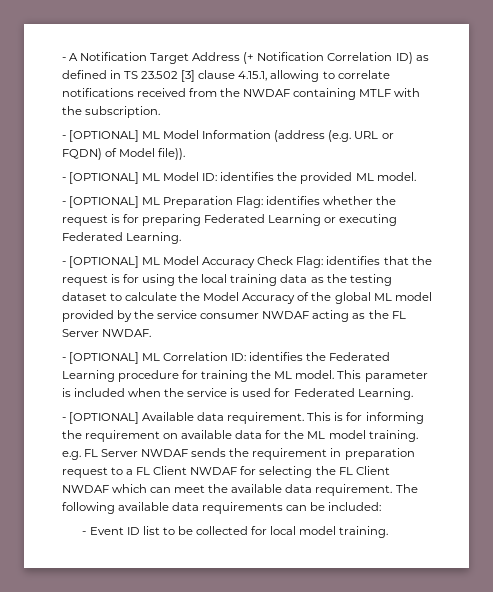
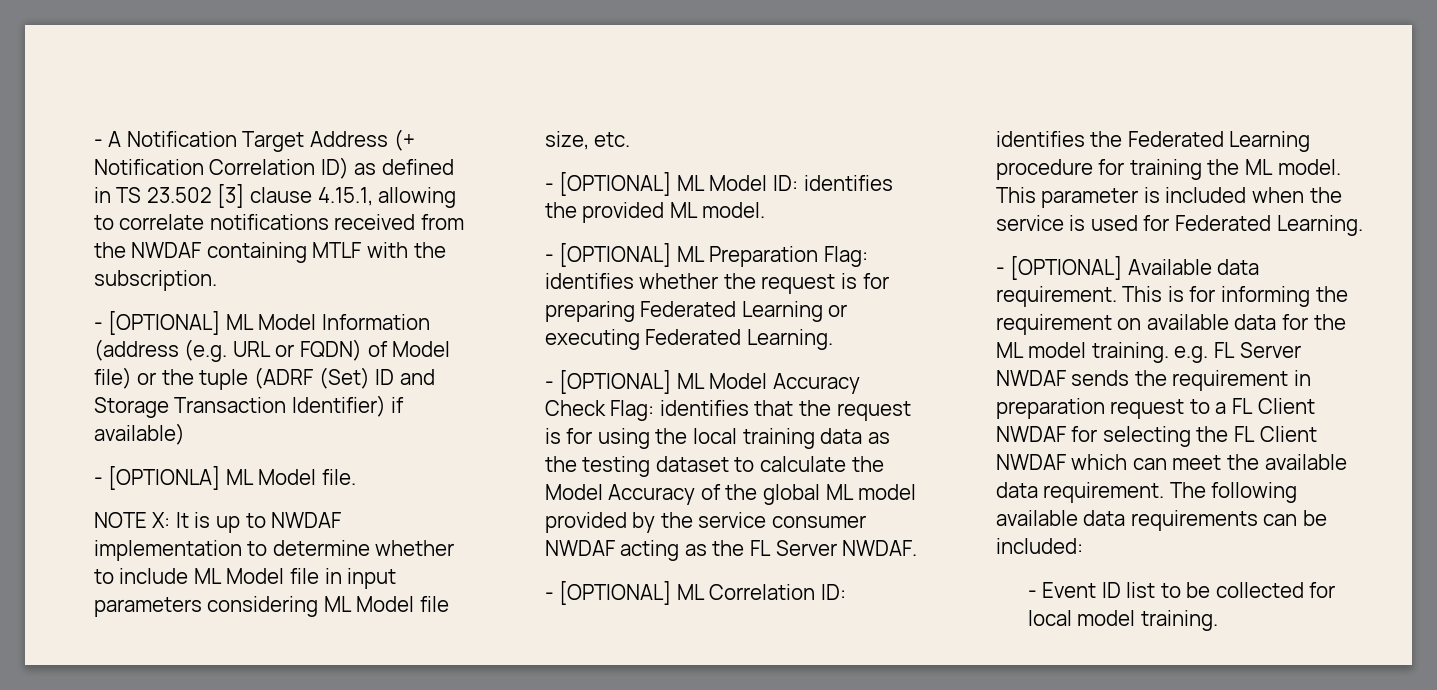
[158,148,186,160] file)). -> [93,367,435,390] [93,395,405,418] [93,423,185,445] [93,466,357,490] [93,512,342,533] [93,540,455,561] [93,568,397,589] [93,596,450,617] [544,131,631,150] file) or the tuple (ADRF (Set) ID and Storage Transaction Identifier) if available) // - [OPTIONLA] ML Model file. // NOTE X: It is up to NWDAF implementation to determine whether to include ML Model file in input parameters considering ML Model file size, etc.

